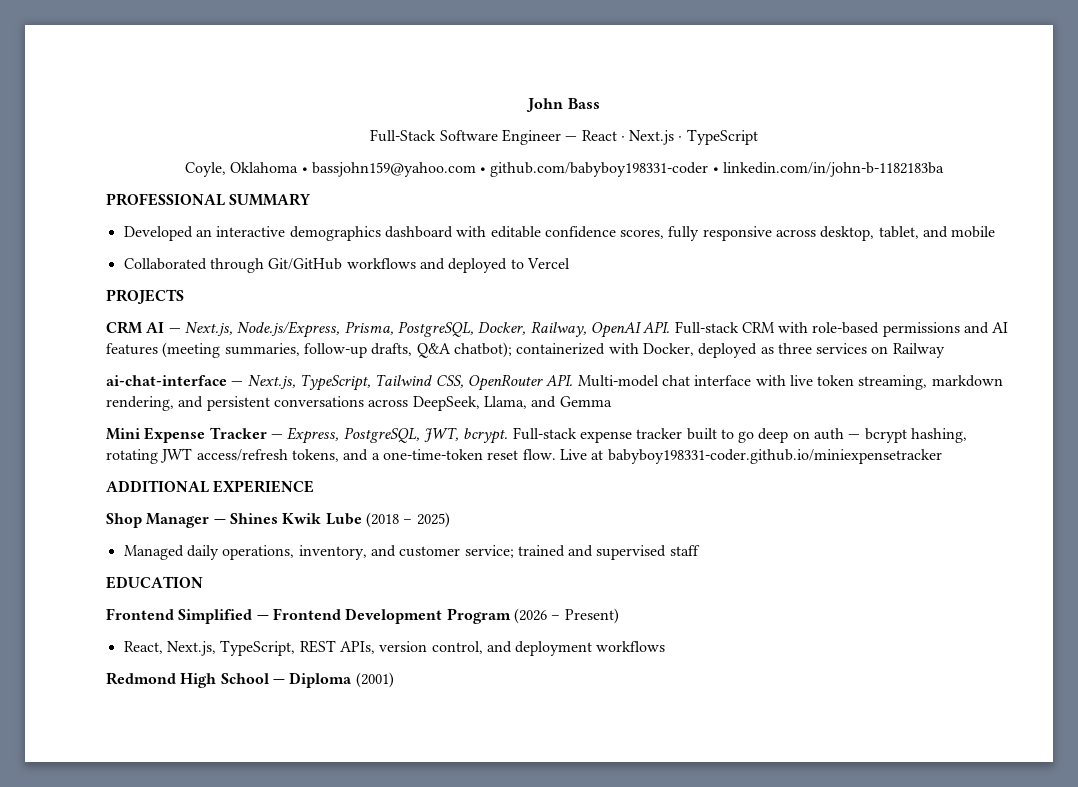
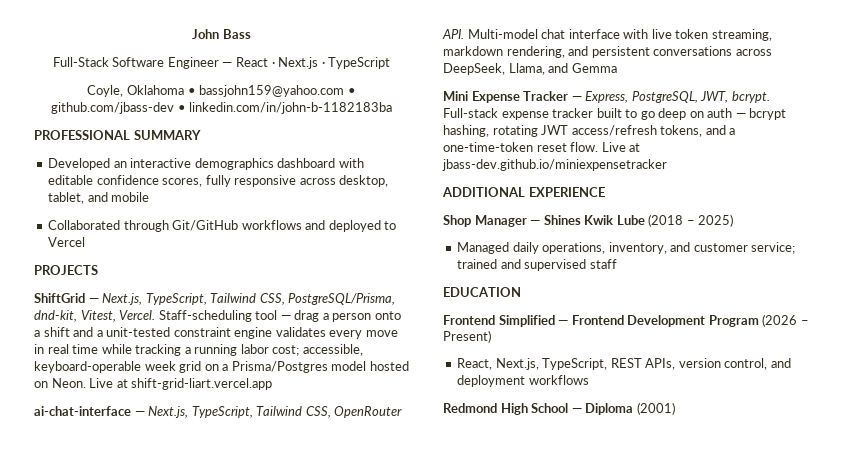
[490,162,709,177] github.com/babyboy198331-coder -> [50,102,174,114] github.com/jbass-dev
[106,321,1009,338] [106,342,945,358] CRM AI — Next.js, Node.js/Express, Prisma, PostgreSQL, Docker, Railway, OpenAI API. Full-stack CRM with role-based permissions and AI features (meeting summaries, follow-up drafts, Q&A chatbot); containerized with Docker, deployed as three services on Railway -> [34,293,396,305] [34,310,401,322] [34,327,398,339] [34,344,363,356] [34,361,409,373] [34,378,273,390] ShiftGrid — Next.js, TypeScript, Tailwind CSS, PostgreSQL/Prisma, dnd-kit, Vitest, Vercel. Staff-scheduling tool — drag a person onto a shift and a unit-tested constraint engine validates every move in real time while tracking a running labor cost; accessible, keyboard-operable week grid on a Prisma/Postgres model hosted on Neon. Live at shift-grid-liart.vercel.app
[607,449,942,464] babyboy198331-coder.github.io/miniexpensetracker -> [442,159,667,171] jbass-dev.github.io/miniexpensetracker

